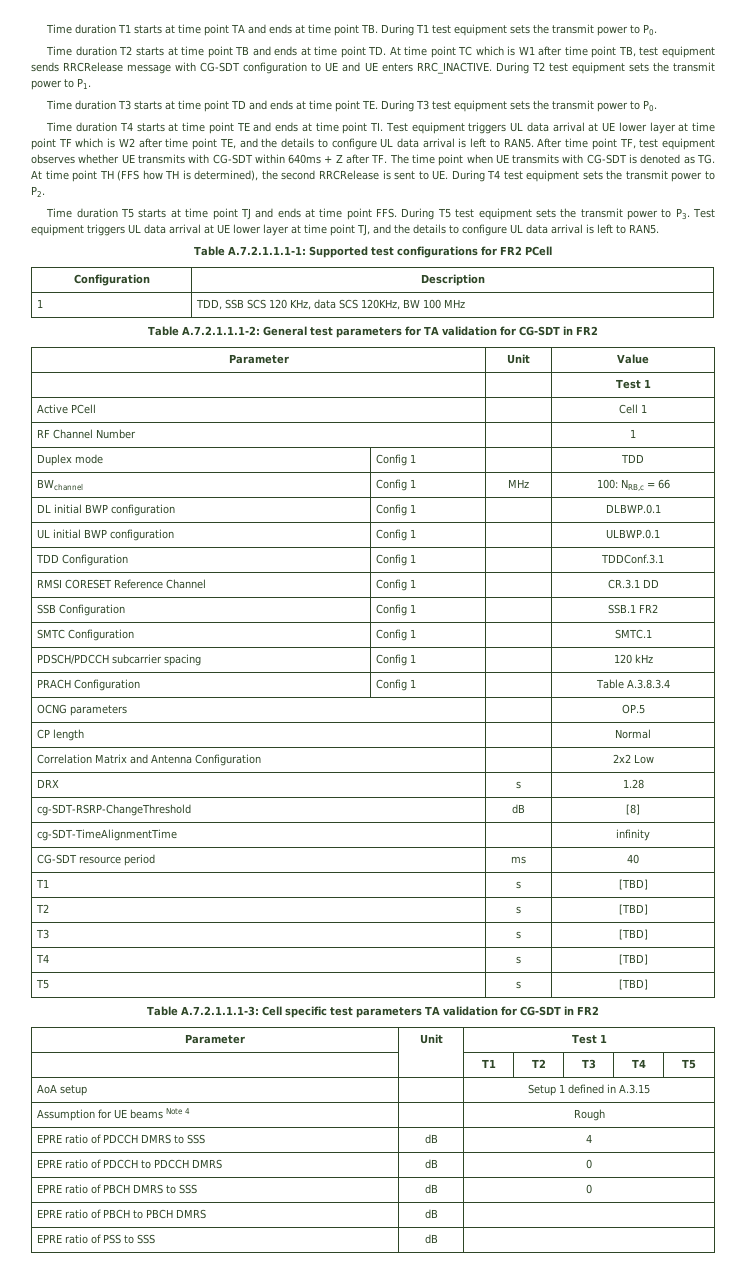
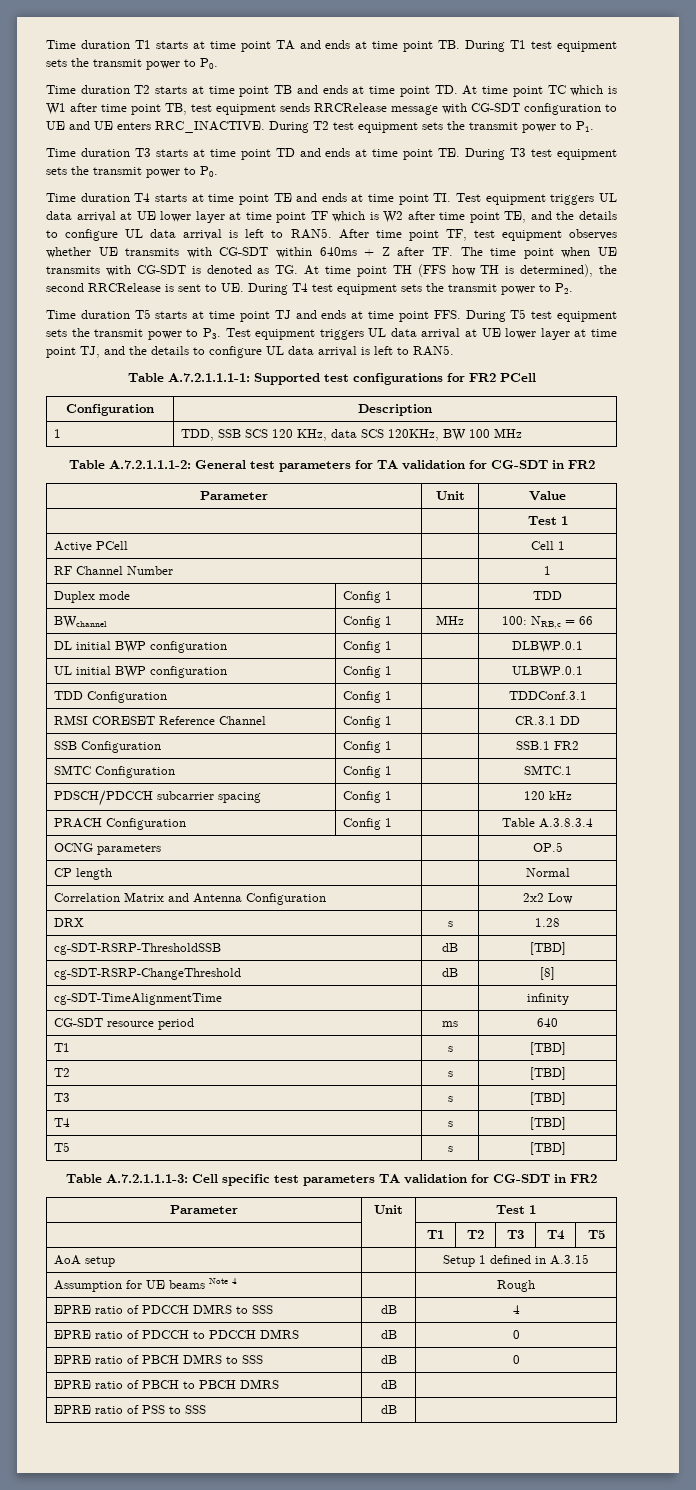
(644, 784) none -> [53,943,221,955] [441,943,458,952] [529,942,566,955] // cg-SDT-RSRP-ThresholdSSB | dB | [TBD]
[626,854,639,864] 40 -> [537,1018,558,1027] 640

